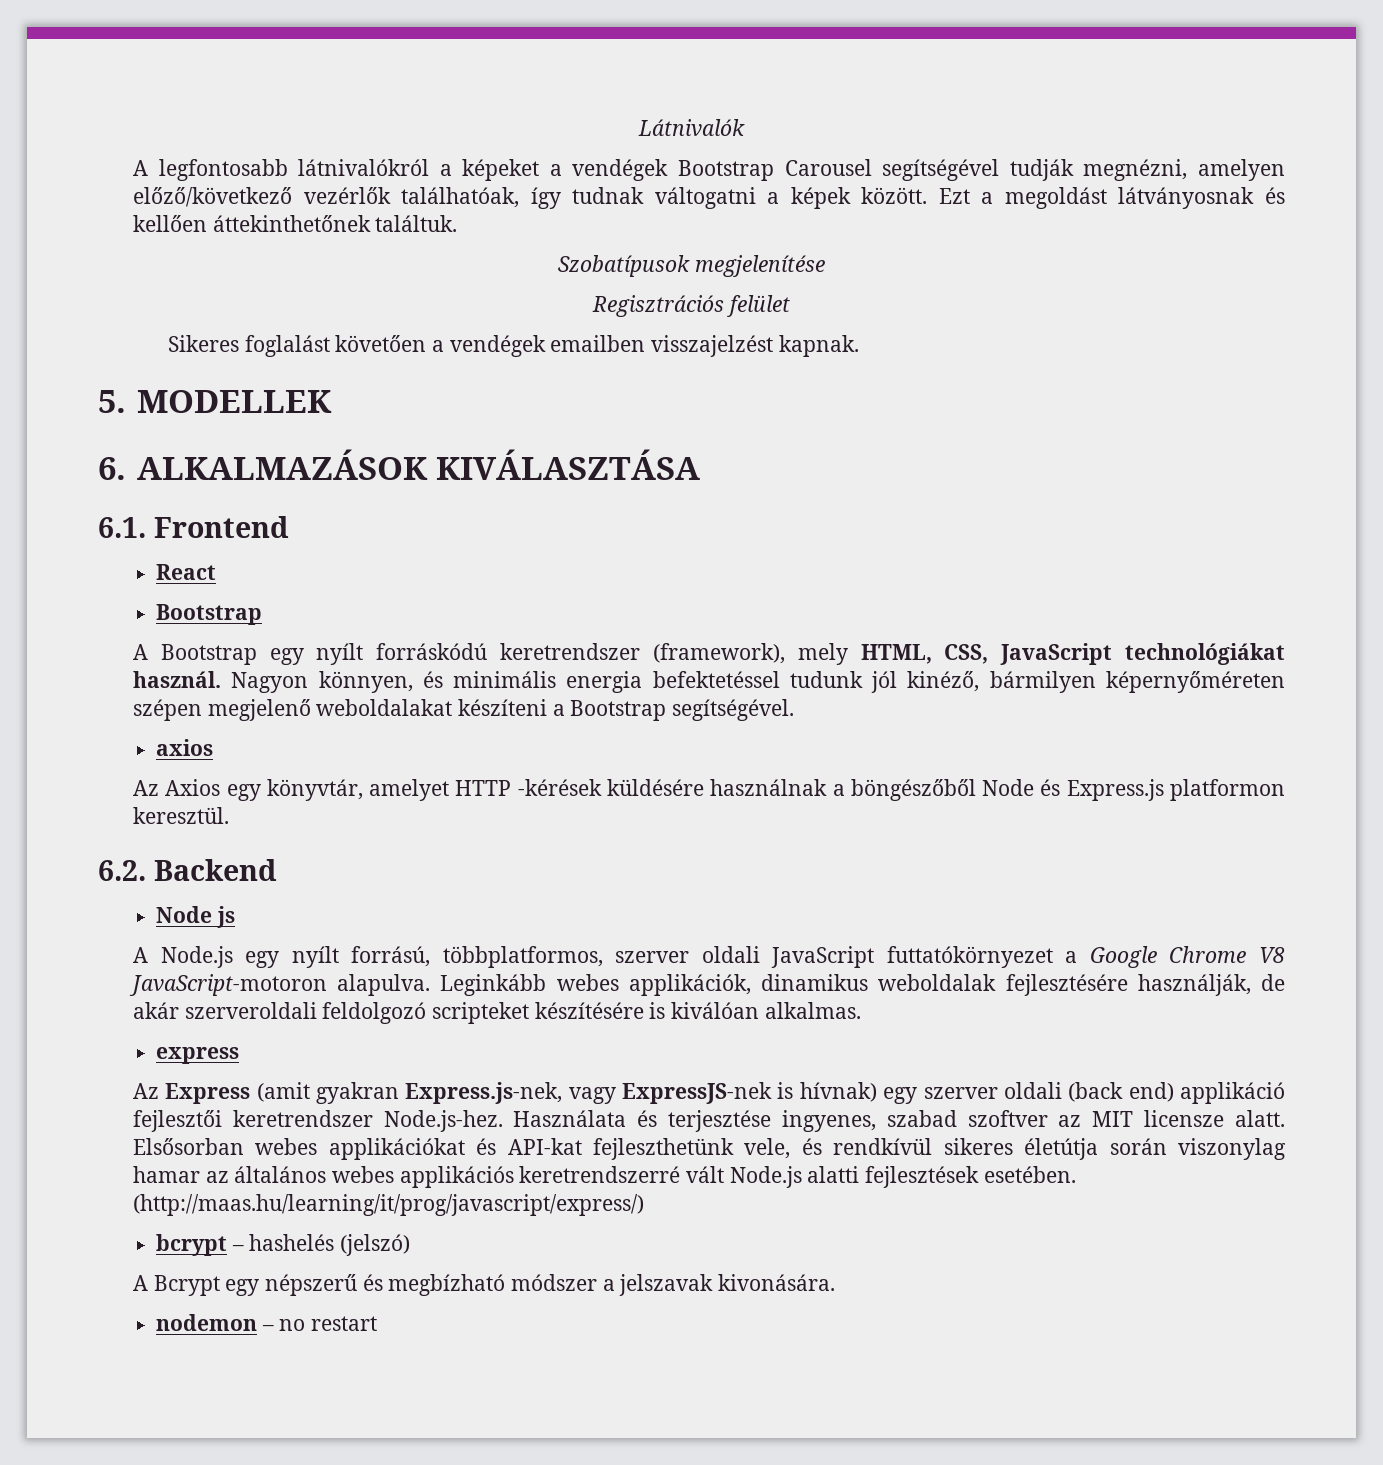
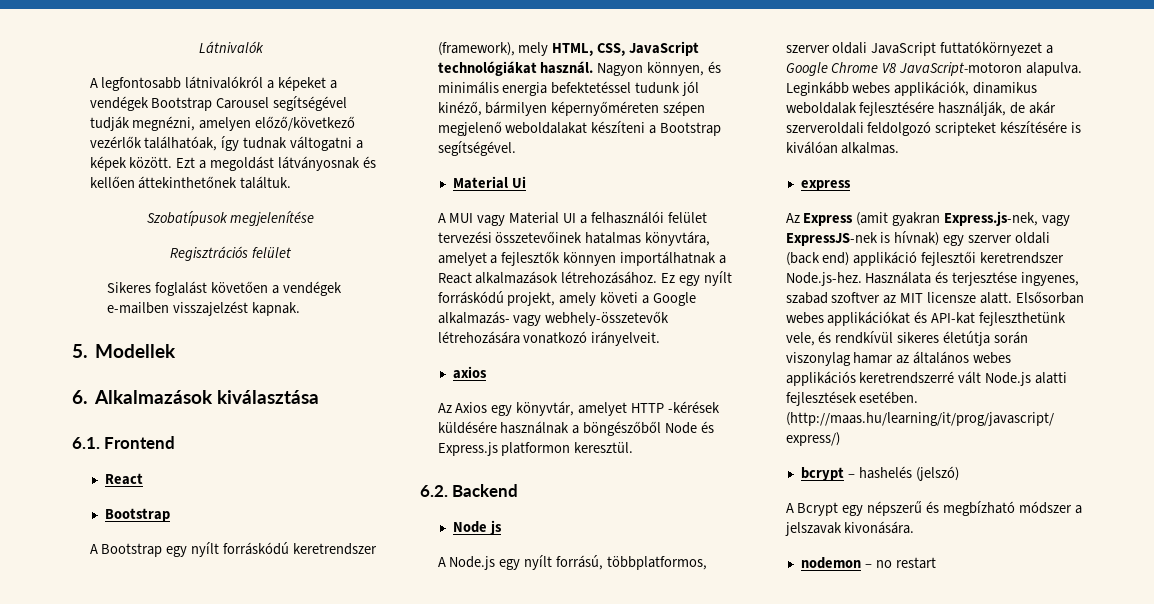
[550,335,646,352] emailben -> [106,302,169,314] e-mailben
[136,390,332,413] MODELLEK -> [95,344,177,358] Modellek
[136,449,700,480] ALKALMAZÁSOK KIVÁLASZTÁSA -> [94,390,320,404] Alkalmazások kiválasztása
(794, 710) none -> [453,176,527,189] [437,211,707,226] [437,231,711,246] [437,251,727,266] [437,271,733,286] [437,291,697,306] [437,311,670,326] [437,331,661,346] // Material Ui // A MUI vagy Material UI a felhasználói felület tervezési összetevőinek hatalmas könyvtára, amelyet a fejlesztők könnyen importálhatnak a React alkalmazások létrehozásához. Ez egy nyílt forráskódú projekt, amely követi a Google alkalmazás- vagy webhely-összetevők létrehozására vonatkozó irányelveit.

